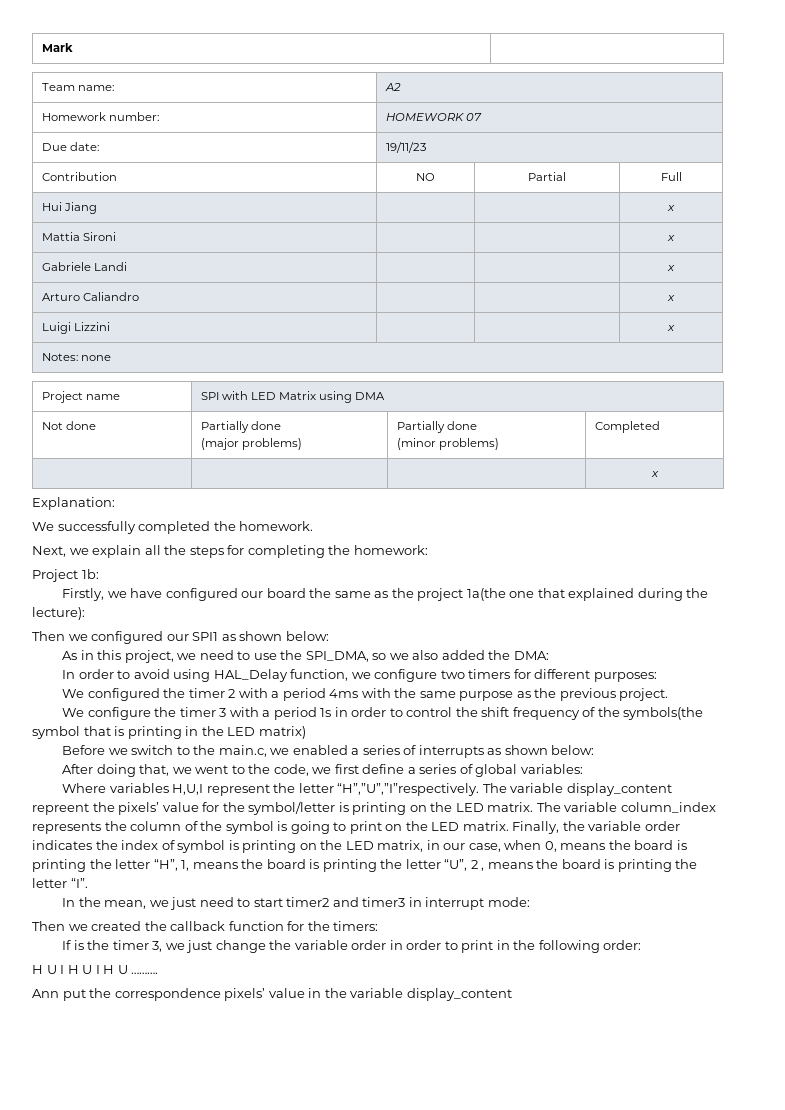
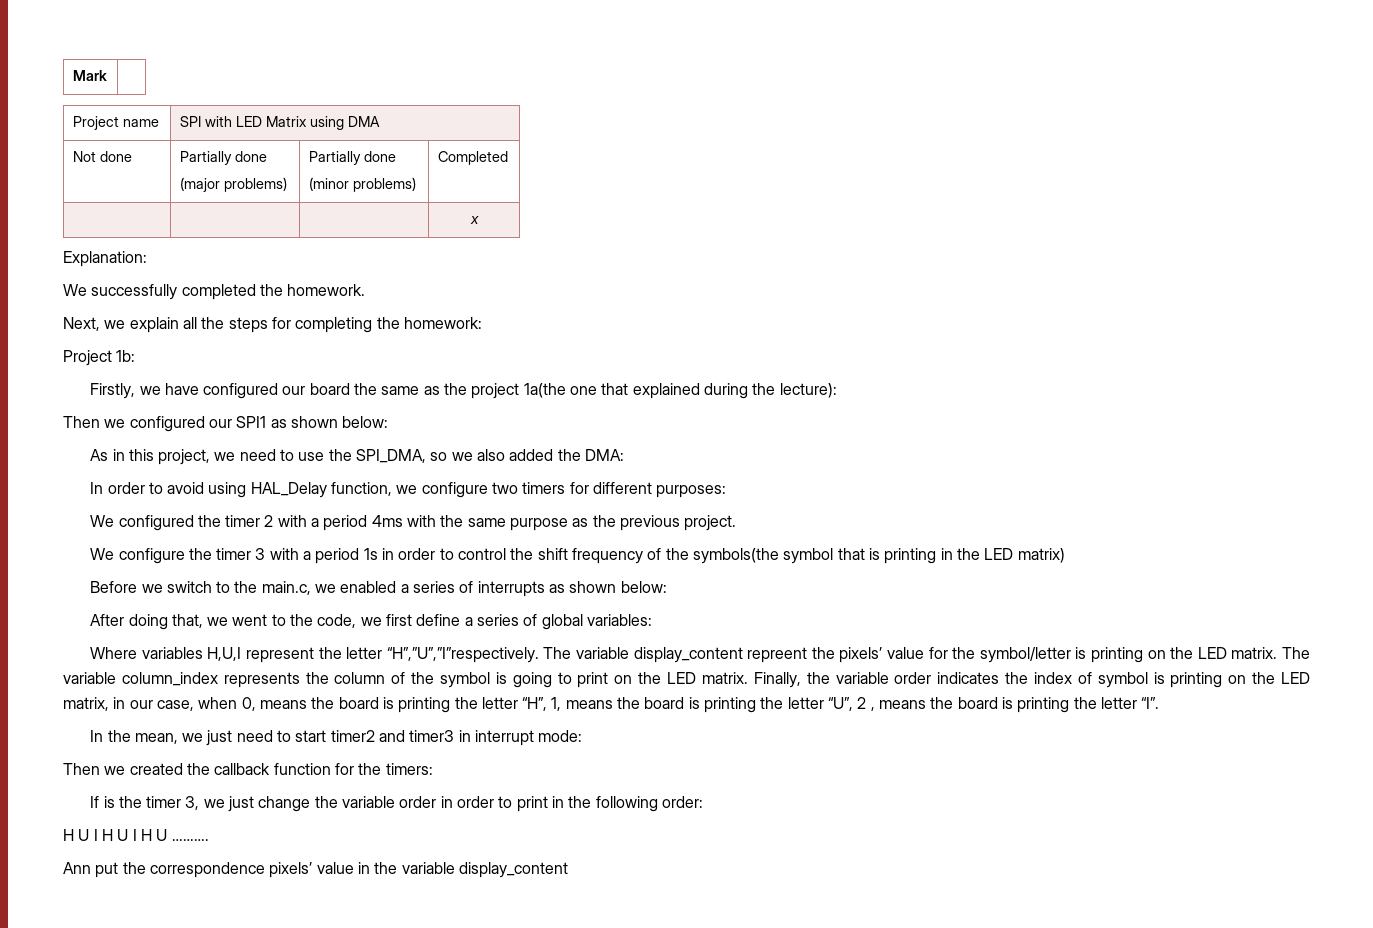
[41,83,114,91] [384,83,401,91] [41,112,159,121] [385,113,482,121] [41,142,99,151] [385,142,426,153] [41,172,117,181] [416,173,435,181] [528,172,566,181] [660,172,682,181] [41,202,97,214] [667,205,675,211] [41,232,116,241] [667,235,675,241] [41,262,127,271] [667,265,675,271] [41,292,139,301] [667,295,675,301] [41,322,110,334] [667,325,675,331] [41,353,111,361] // Team name: | A2 // Homework number: | HOMEWORK 07 // Due date: | 19/11/23 // Contribution | NO | Partial | Full // Hui Jiang | | | x // Mattia Sironi | | | x // Gabriele Landi | | | x // Arturo Caliandro | | | x // Luigi Lizzini | | | x // Notes: none -> (107, 75) none

